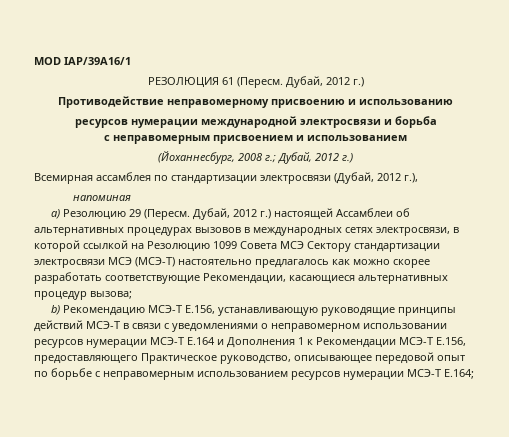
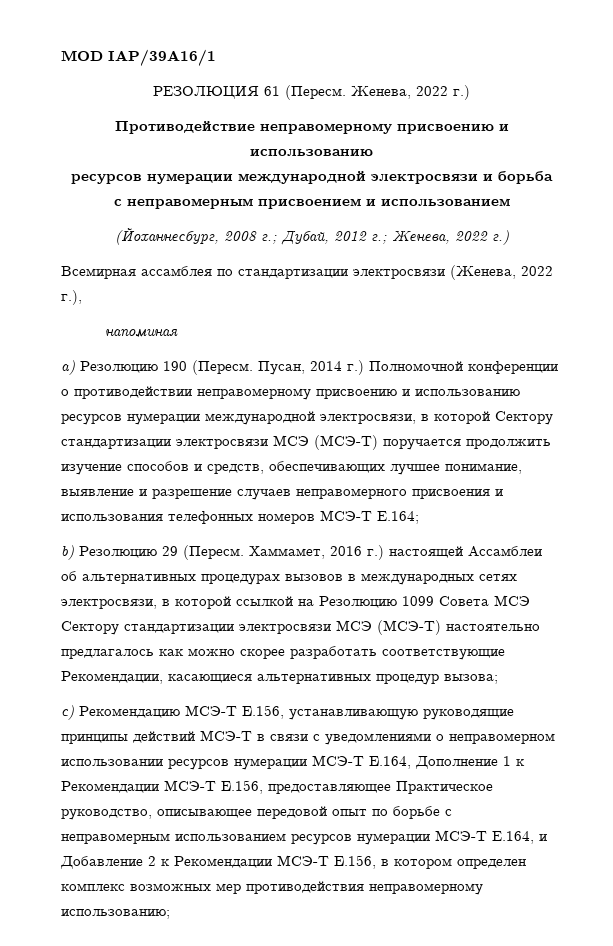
[285,76,350,88] Дубай, 2012 -> [351,86,448,99] Женева, 2022
(339, 157) none -> [370,230,488,244] г.; Женева, 2022
[334,172,401,184] (Дубай, 2012 -> [450,265,553,280] (Женева, 2022
[129,208,258,220] 29 (Пересм. Дубай, 2012 -> [163,360,558,375] [61,386,520,400] [61,411,553,425] [61,435,551,450] [61,461,522,475] [61,488,503,500] [61,510,419,524] [61,545,362,560] 190 (Пересм. Пусан, 2014 г.) Полномочной конференции о противодействии неправомерному присвоению и использованию ресурсов нумерации международной электросвязи, в которой Сектору стандартизации электросвязи МСЭ (МСЭ-Т) поручается продолжить изучение способов и средств, обеспечивающих лучшее понимание, выявление и разрешение случаев неправомерного присвоения и использования телефонных номеров МСЭ-Т Е.164; // b) Резолюцию 29 (Пересм. Хаммамет, 2016
[51,305,61,315] b) -> [61,705,74,720] c)
[187,337,295,348] E.164 и Дополнения -> [369,756,498,769] E.164, Дополнение
[34,355,138,364] предоставляющего -> [268,784,391,794] предоставляющее
[444,369,474,379] Е.164; -> [492,831,547,844] [60,855,526,869] [61,881,483,895] [61,909,170,919] Е.164, и Добавление 2 к Рекомендации МСЭ-T E.156, в котором определен комплекс возможных мер противодействия неправомерному использованию;

